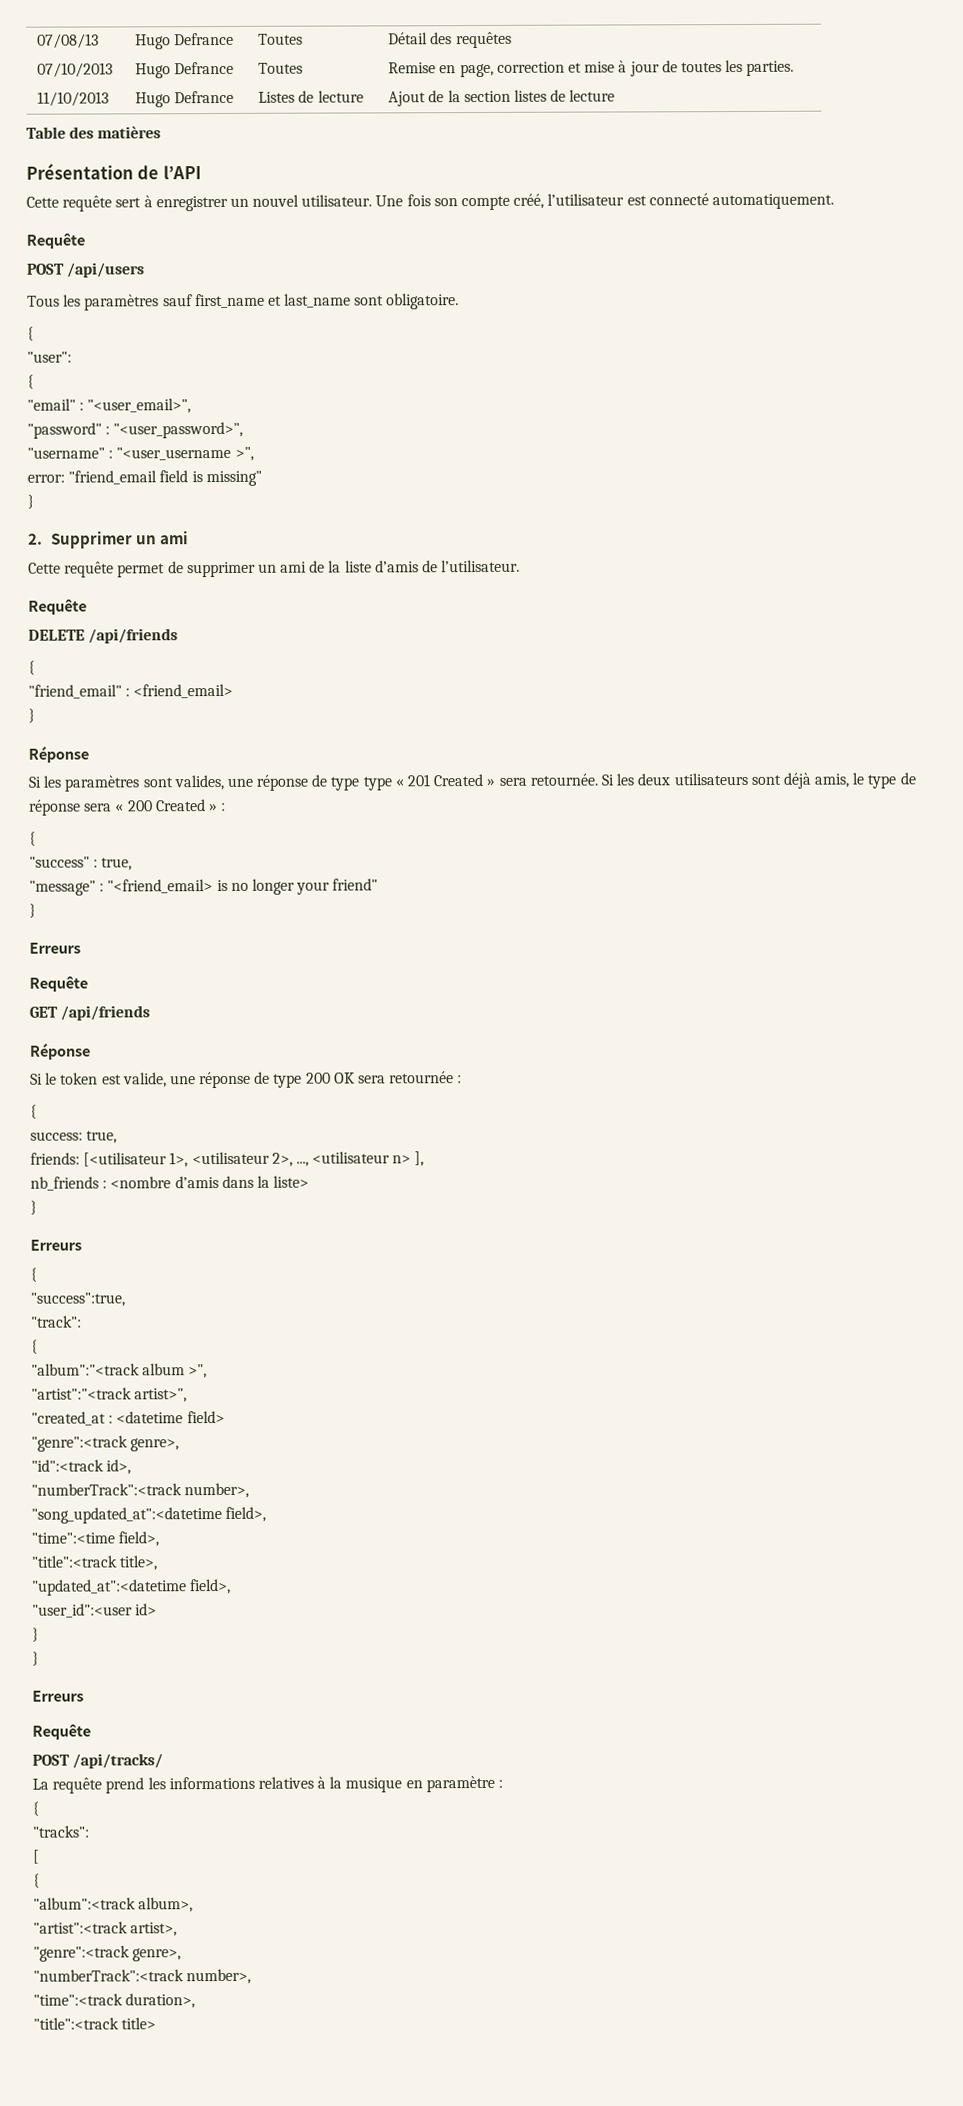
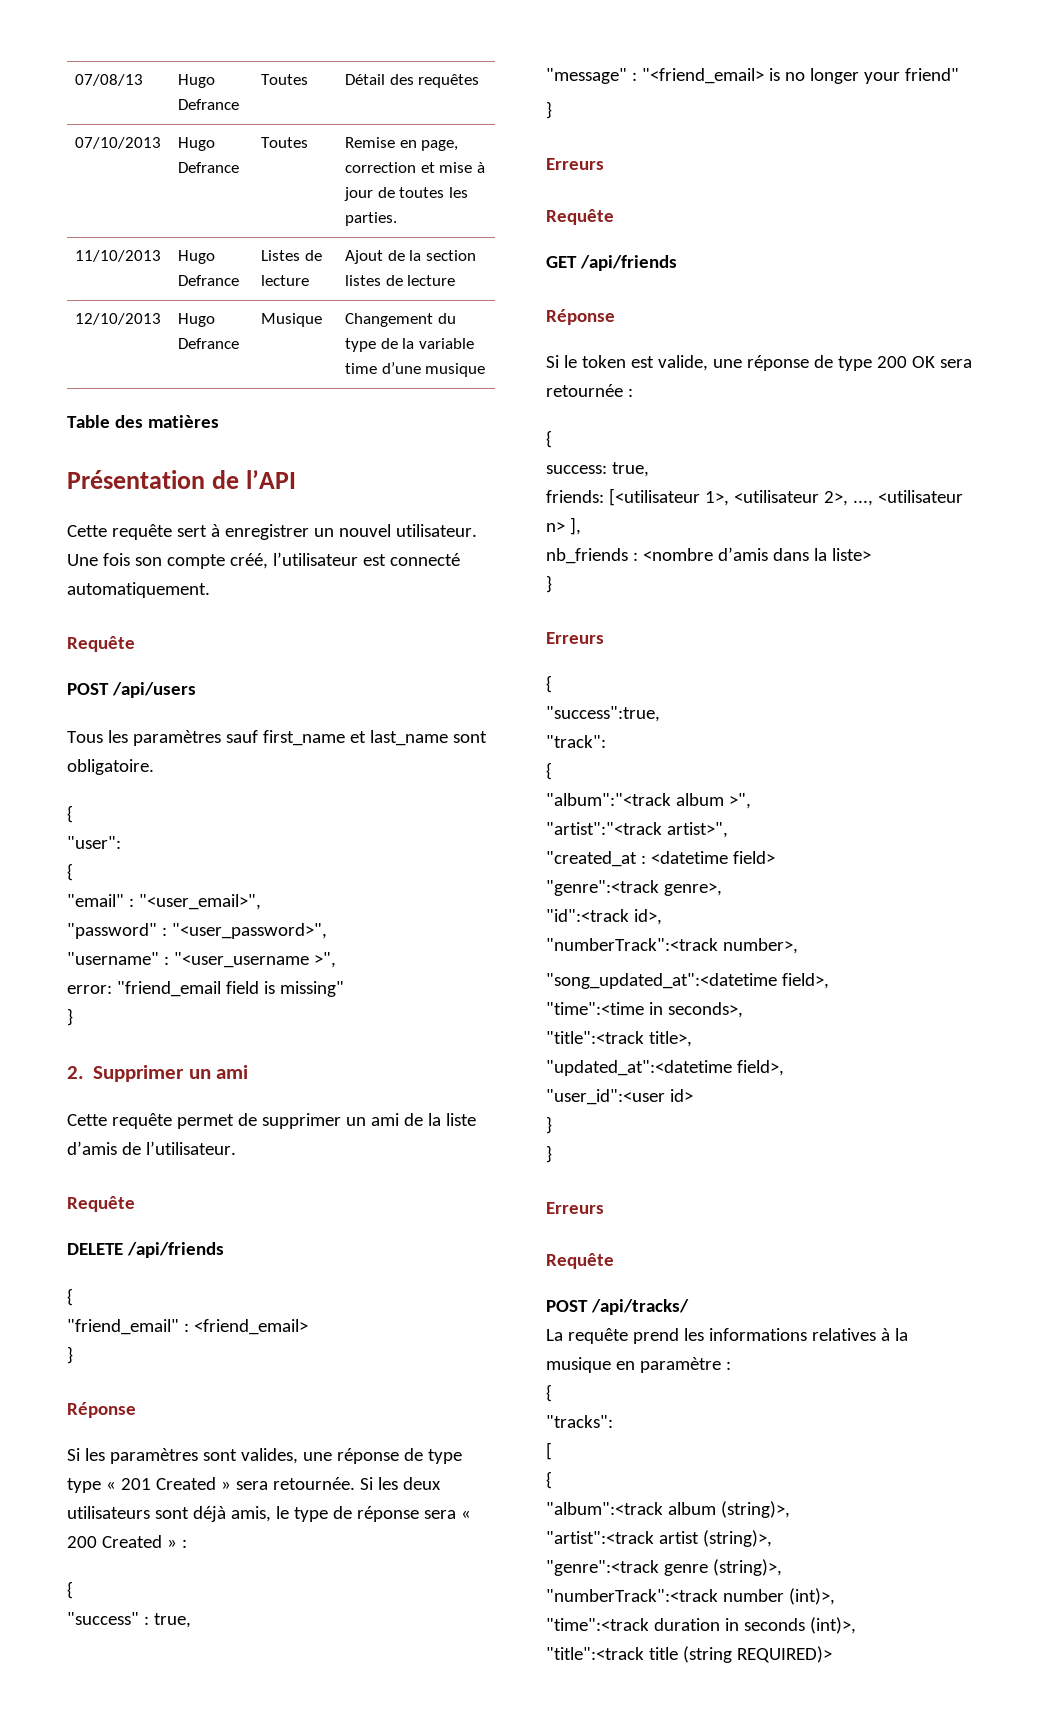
(616, 95) none -> [75,313,162,325] [178,313,216,327] [178,338,240,349] [261,313,323,327] [345,313,456,327] [345,338,474,352] [345,362,486,377] // 12/10/2013 | Hugo Defrance | Musique | Changement du type de la variable time d’une musique
[118,1531,160,1547] field>, -> [648,1002,743,1018] in seconds>,
[138,1897,194,1913] album>, -> [667,1501,790,1518] album (string)>,
[130,1922,178,1937] [33,1945,182,1962] [33,1968,252,1985] artist>, // "genre":<track genre>, // "numberTrack":<track number>, -> [658,1530,772,1547] [546,1559,782,1576] [546,1588,835,1605] artist (string)>, // "genre":<track genre (string)>, // "numberTrack":<track number (int)>,
[125,1993,196,2009] [33,2017,157,2030] duration>, // "title":<track title> -> [653,1617,856,1634] [546,1646,832,1663] duration in seconds (int)>, // "title":<track title (string REQUIRED)>

